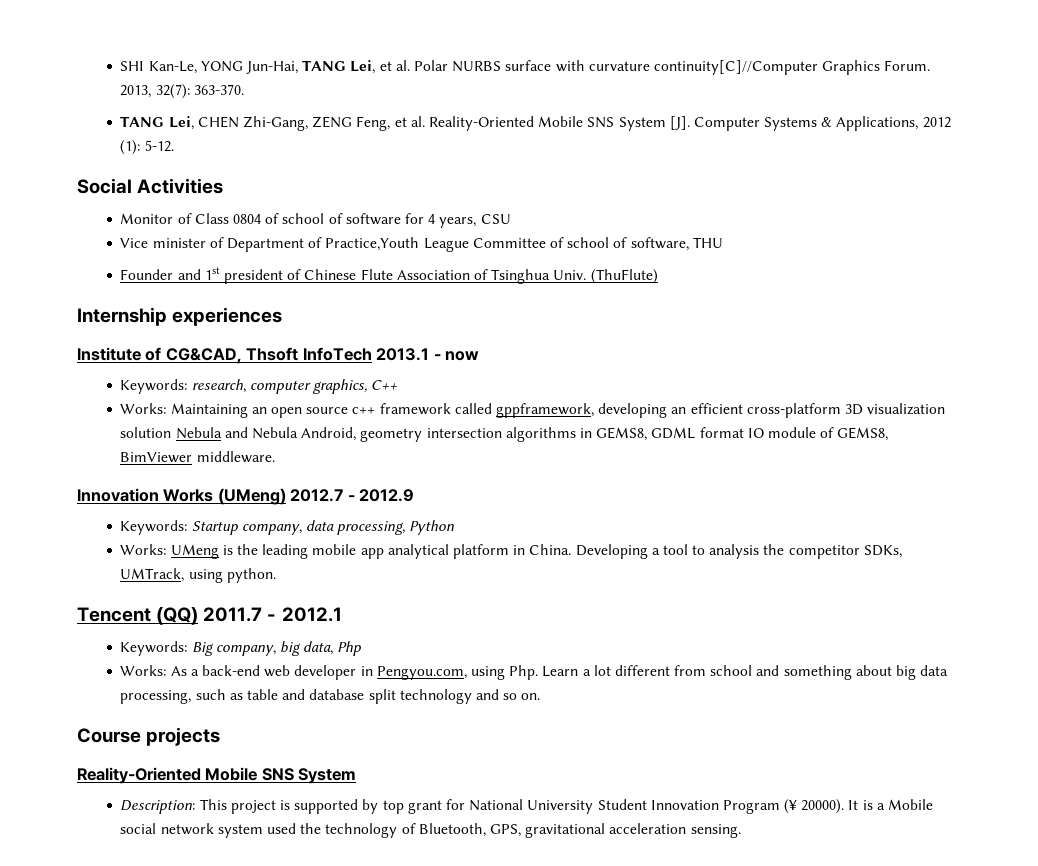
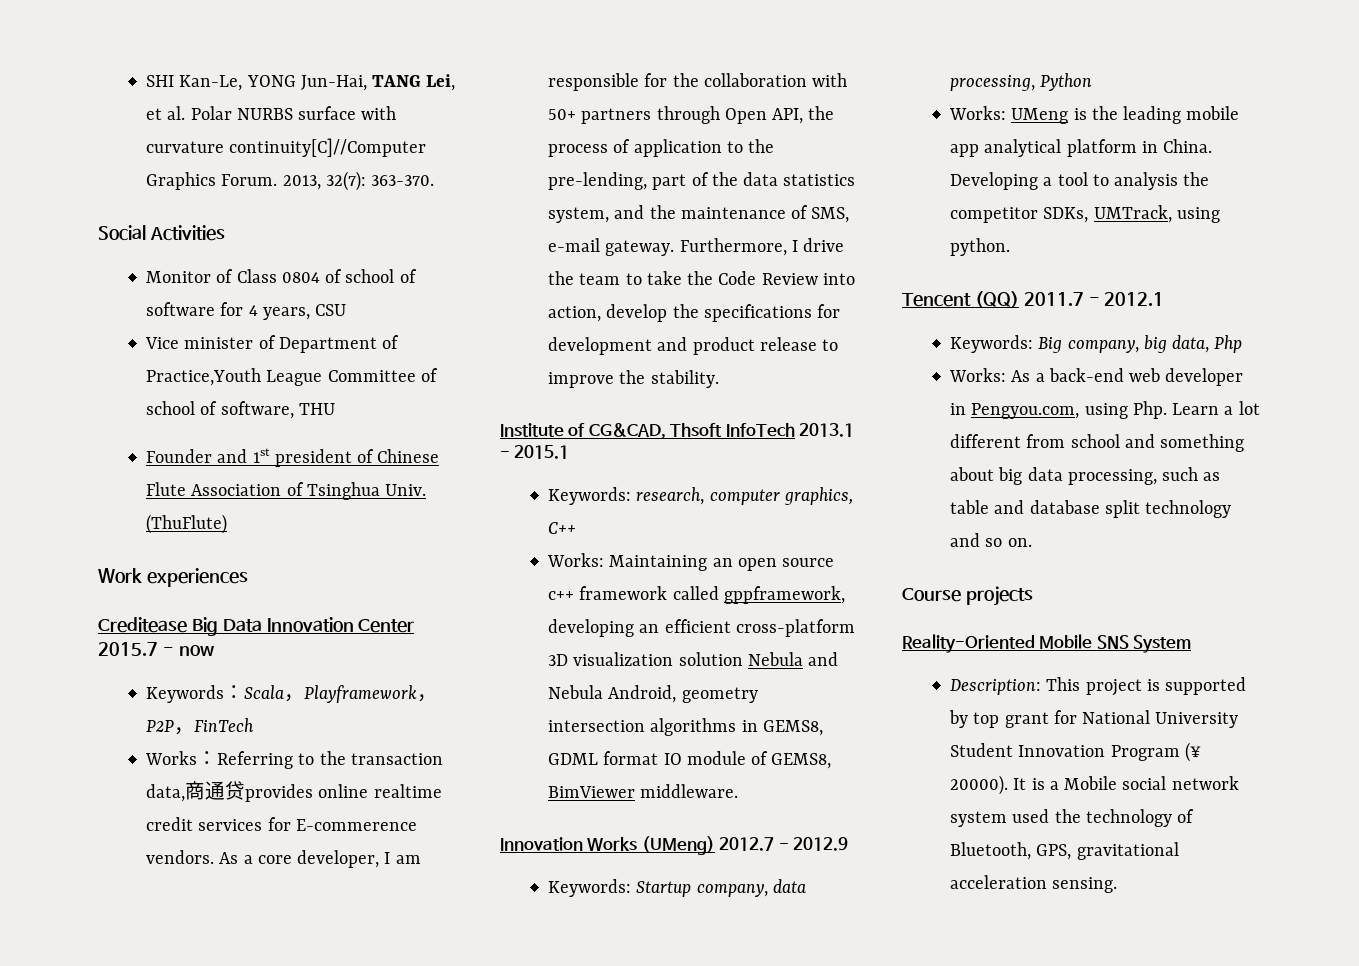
[120,116,951,131] [120,140,174,155] // TANG Lei, CHEN Zhi-Gang, ZENG Feng, et al. Reality-Oriented Mobile SNS System [J]. Computer Systems & Applications, 2012 (1): 5-12. -> (435, 180) none
[77,307,167,326] Internship -> [98,568,142,583] Work
(283, 316) none -> [98,617,415,636] [98,642,214,656] [146,685,438,703] [146,718,255,735] [145,751,443,769] [146,781,442,802] [146,817,417,831] [146,850,421,868] [548,73,848,91] [548,106,835,124] [548,139,775,157] [548,172,856,190] [548,205,850,223] [548,238,845,256] [548,271,855,285] [548,304,841,322] [548,337,839,355] [548,370,719,388] // Creditease Big Data Innovation Center 2015.7 - now // Keywords：Scala，Playframework，P2P，FinTech // Works：Referring to the transaction data,商通贷provides online realtime credit services for E-commerence vendors. As a core developer, I am responsible for the collaboration with 50+ partners through Open API, the process of application to the pre-lending, part of the data statistics system, and the maintenance of SMS, e-mail gateway. Furthermore, I drive the team to take the Code Review into action, develop the specifications for development and product release to improve the stability.
[445,351,480,361] now -> [514,445,570,459] 2015.1

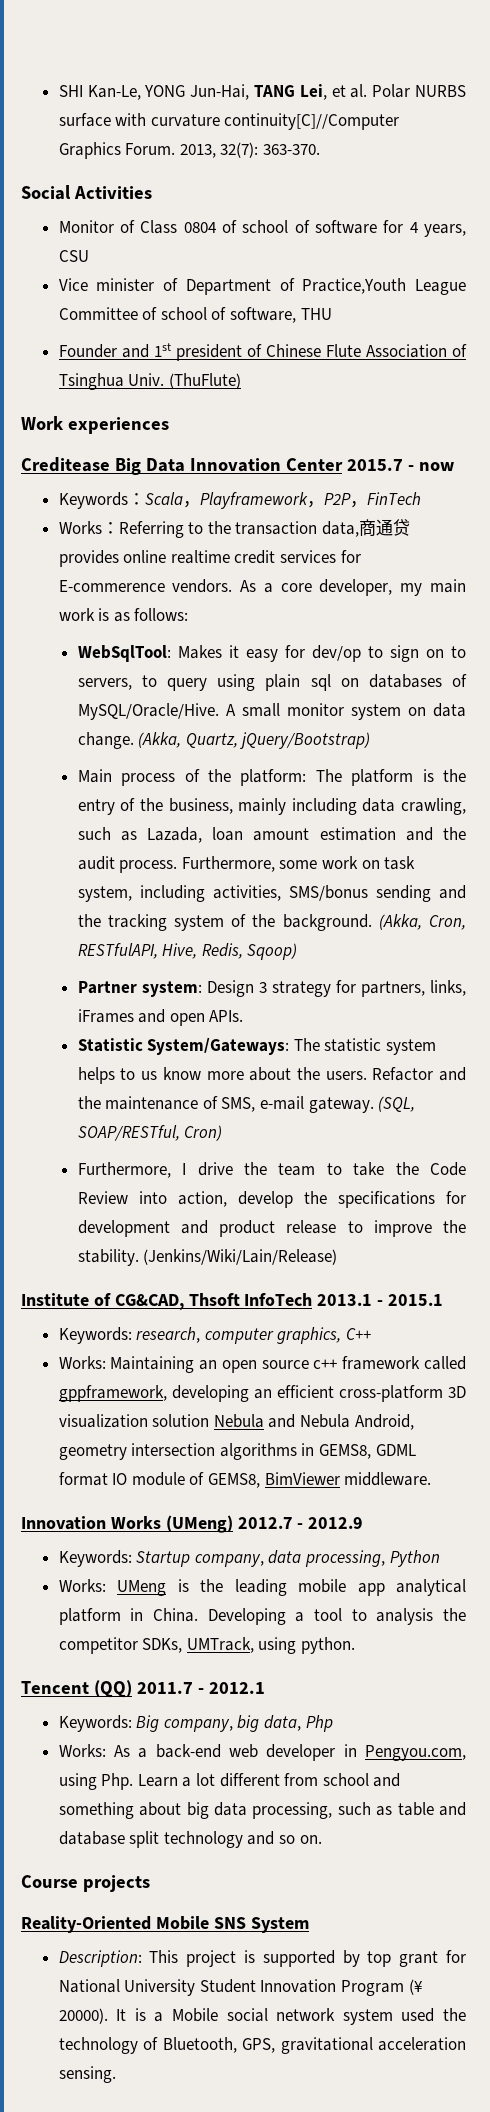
[384,852,421,864] [548,73,848,91] [548,106,835,124] [548,139,775,157] [548,172,856,190] [548,207,610,223] I am responsible for the collaboration with 50+ partners through Open API, the process of application to the pre-lending, part of the data statistics system, -> [400,579,467,596] [58,608,189,622] [77,645,466,662] [77,674,467,691] [77,703,466,720] [77,732,371,749] [77,769,466,786] [77,798,466,815] [77,827,466,843] [77,856,416,873] [77,885,466,902] [77,914,466,931] [77,943,298,960] [77,980,466,997] [77,1009,244,1026] [77,1038,437,1055] [77,1067,434,1084] my main work is as follows: // WebSqlTool: Makes it easy for dev/op to sign on to servers, to query using plain sql on databases of MySQL/Oracle/Hive. A small monitor system on data change. (Akka, Quartz, jQuery/Bootstrap) // Main process of the platform: The platform is the entry of the business, mainly including data crawling, such as Lazada, loan amount estimation and the audit process. Furthermore, some work on task system, including activities, SMS/bonus sending and the tracking system of the background. (Akka, Cron, RESTfulAPI, Hive, Redis, Sqoop) // Partner system: Design 3 strategy for partners, links, iFrames and open APIs. // Statistic System/Gateways: The statistic system helps to us know more about the users. Refactor
(675, 248) none -> [378,1096,416,1112] [77,1125,223,1141] (SQL, SOAP/RESTful, Cron) //
(719, 379) none -> [143,1249,338,1265] (Jenkins/Wiki/Lain/Release)

